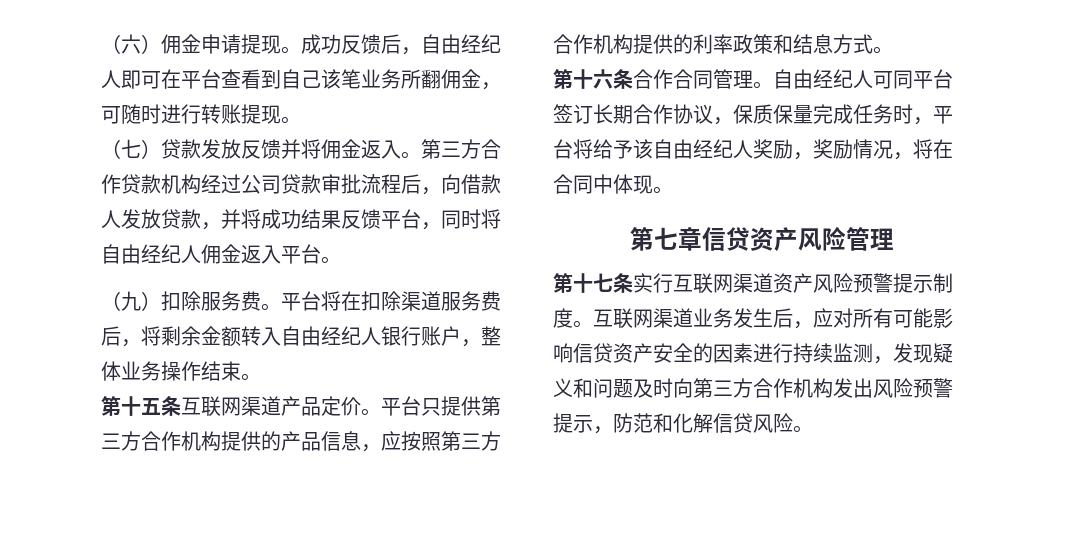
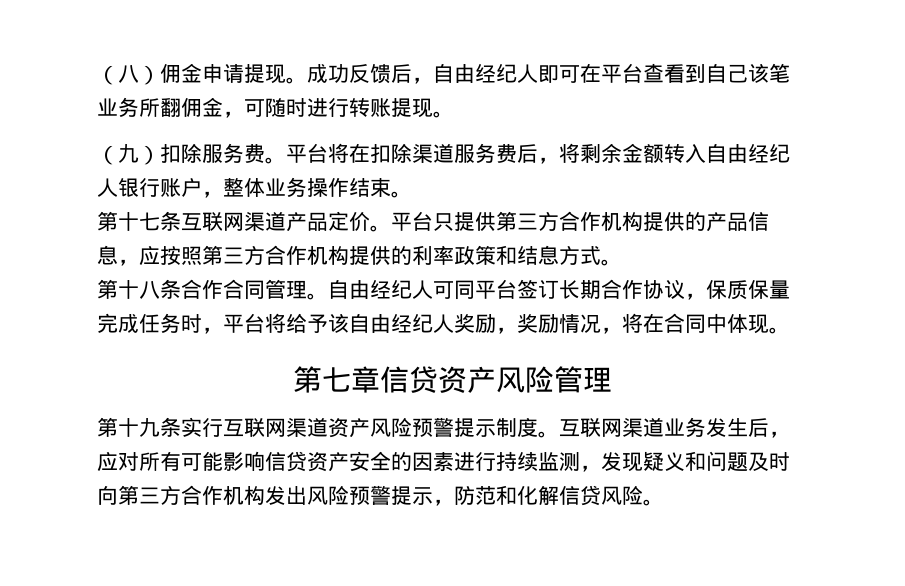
[101,34,141,54] （六 -> [97,64,139,85] （八
[101,139,501,159] [101,174,501,195] [101,209,501,230] [101,244,341,264] // （七）贷款发放反馈并将佣金返入。第三方合作贷款机构经过公司贷款审批流程后，向借款人发放贷款，并将成功结果反馈平台，同时将自由经纪人佣金返入平台。 -> (454, 114) none
[141,398,161,415] 五 -> [139,212,160,231] 七
[593,69,613,89] 六 -> [139,280,160,299] 八
[593,273,613,292] 七 -> [139,418,160,437] 九

